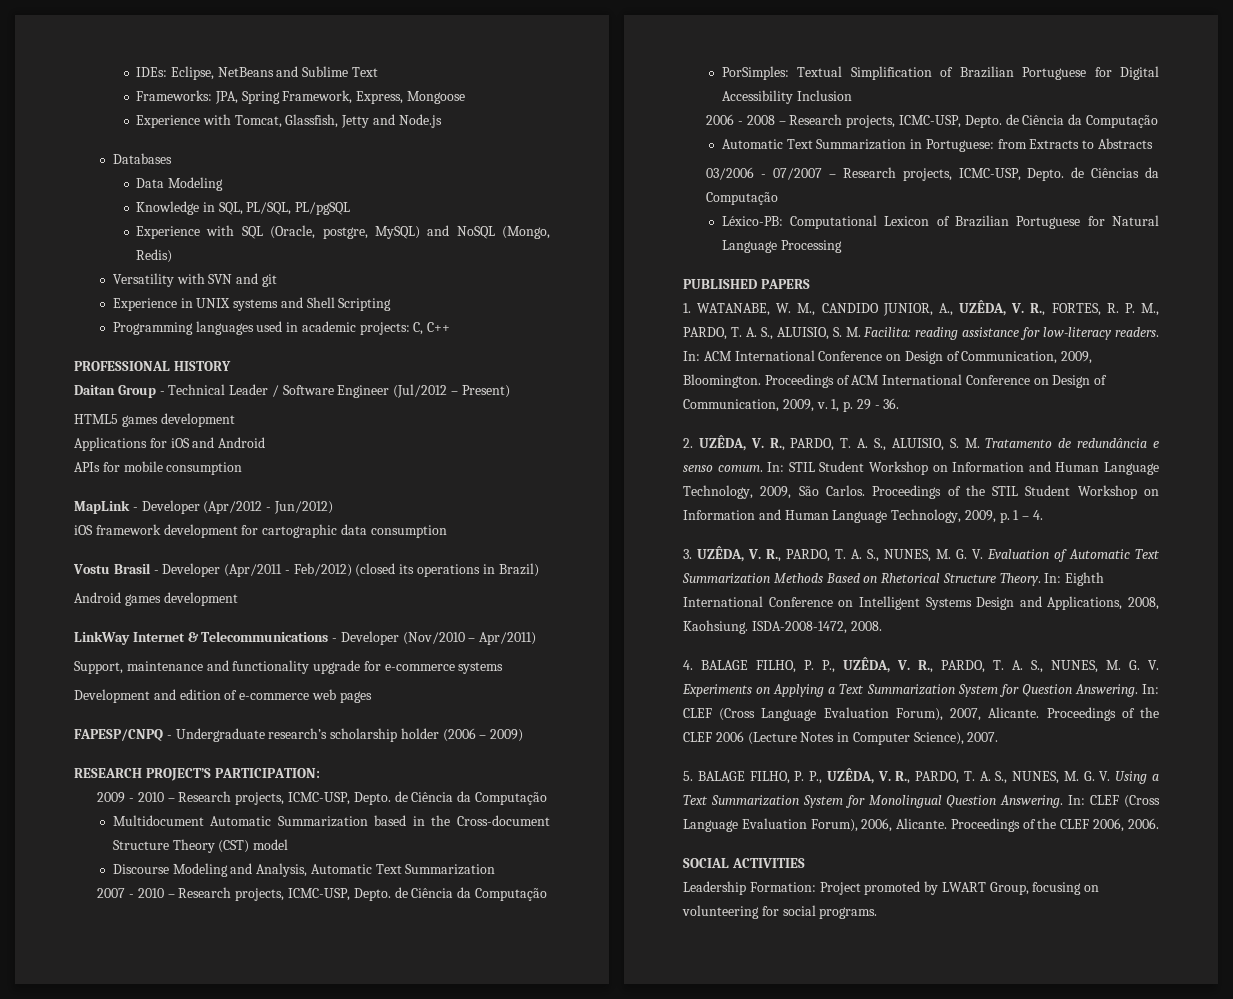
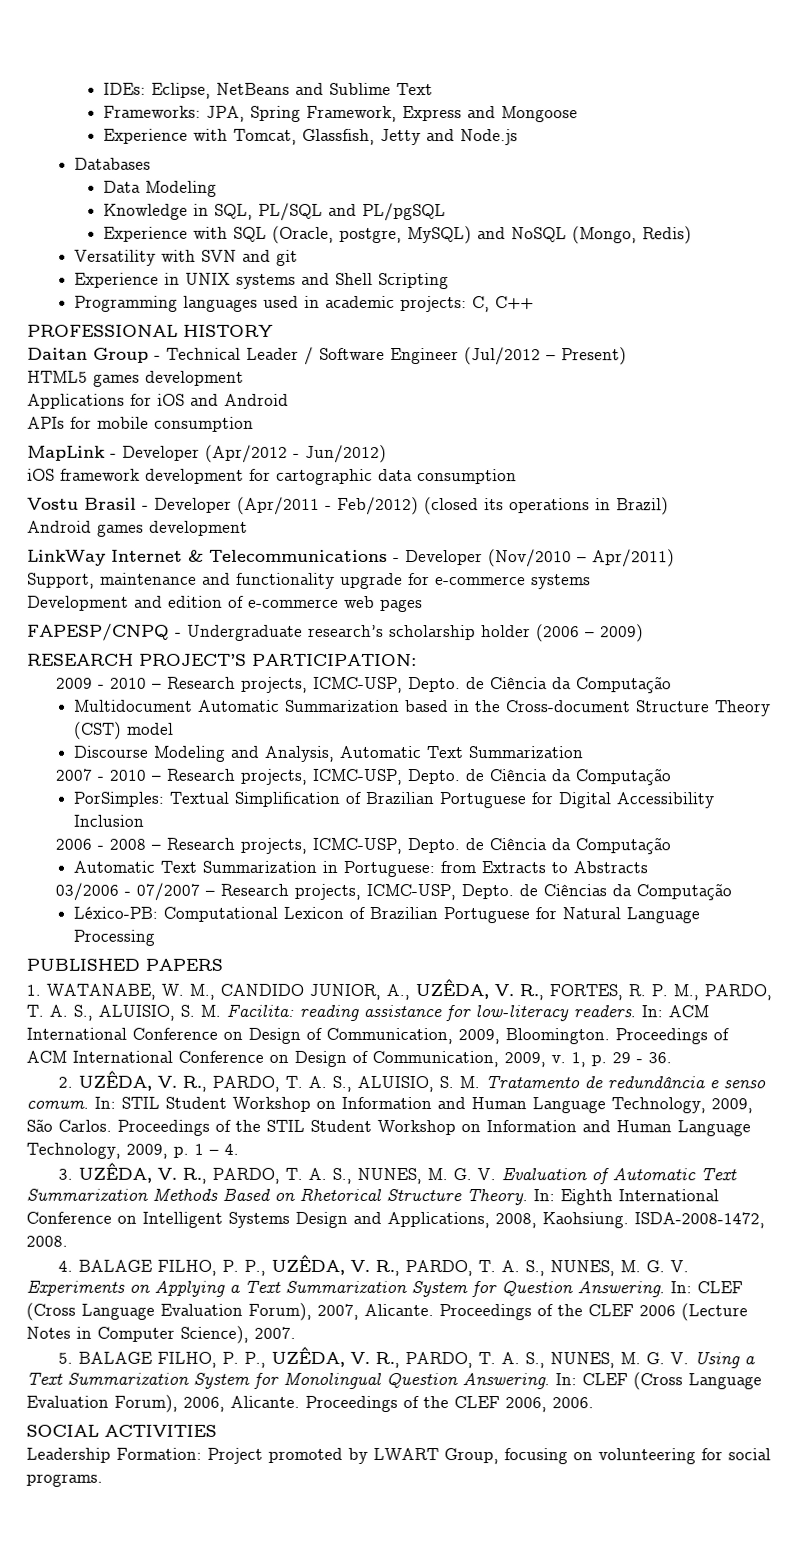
[356,91,404,104] Express, -> [401,106,496,122] Express and
[246,202,292,215] PL/SQL, -> [257,202,357,221] PL/SQL and

